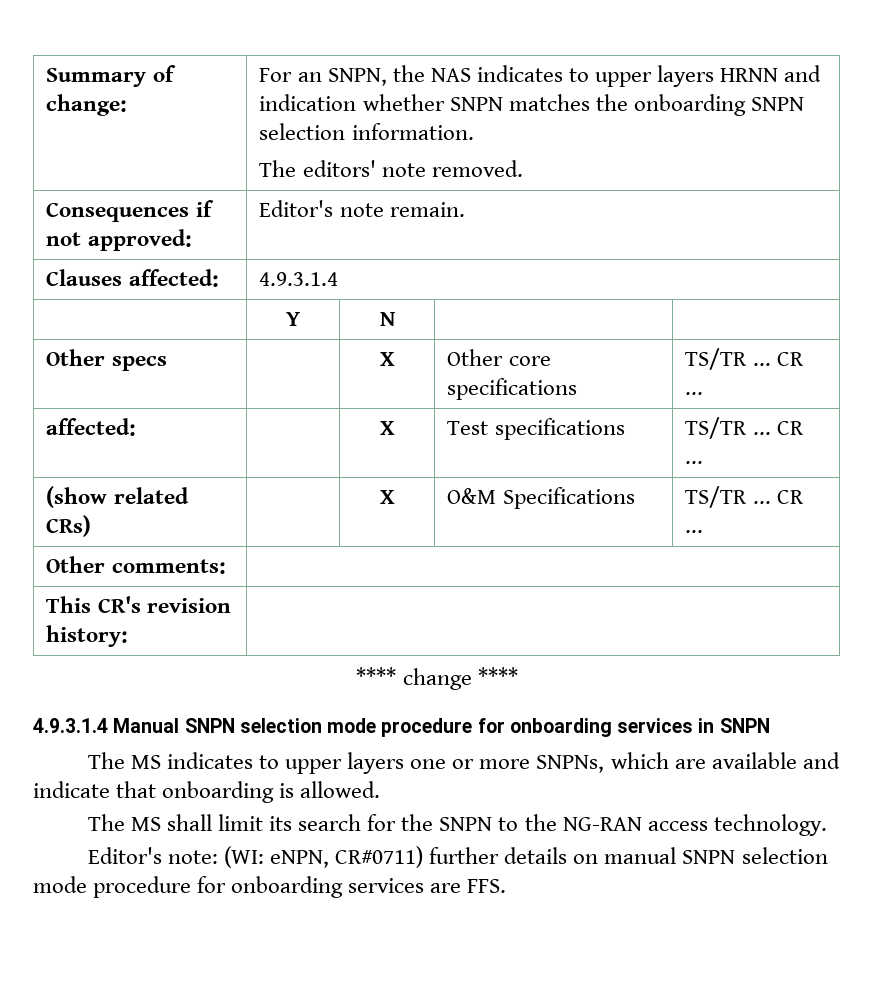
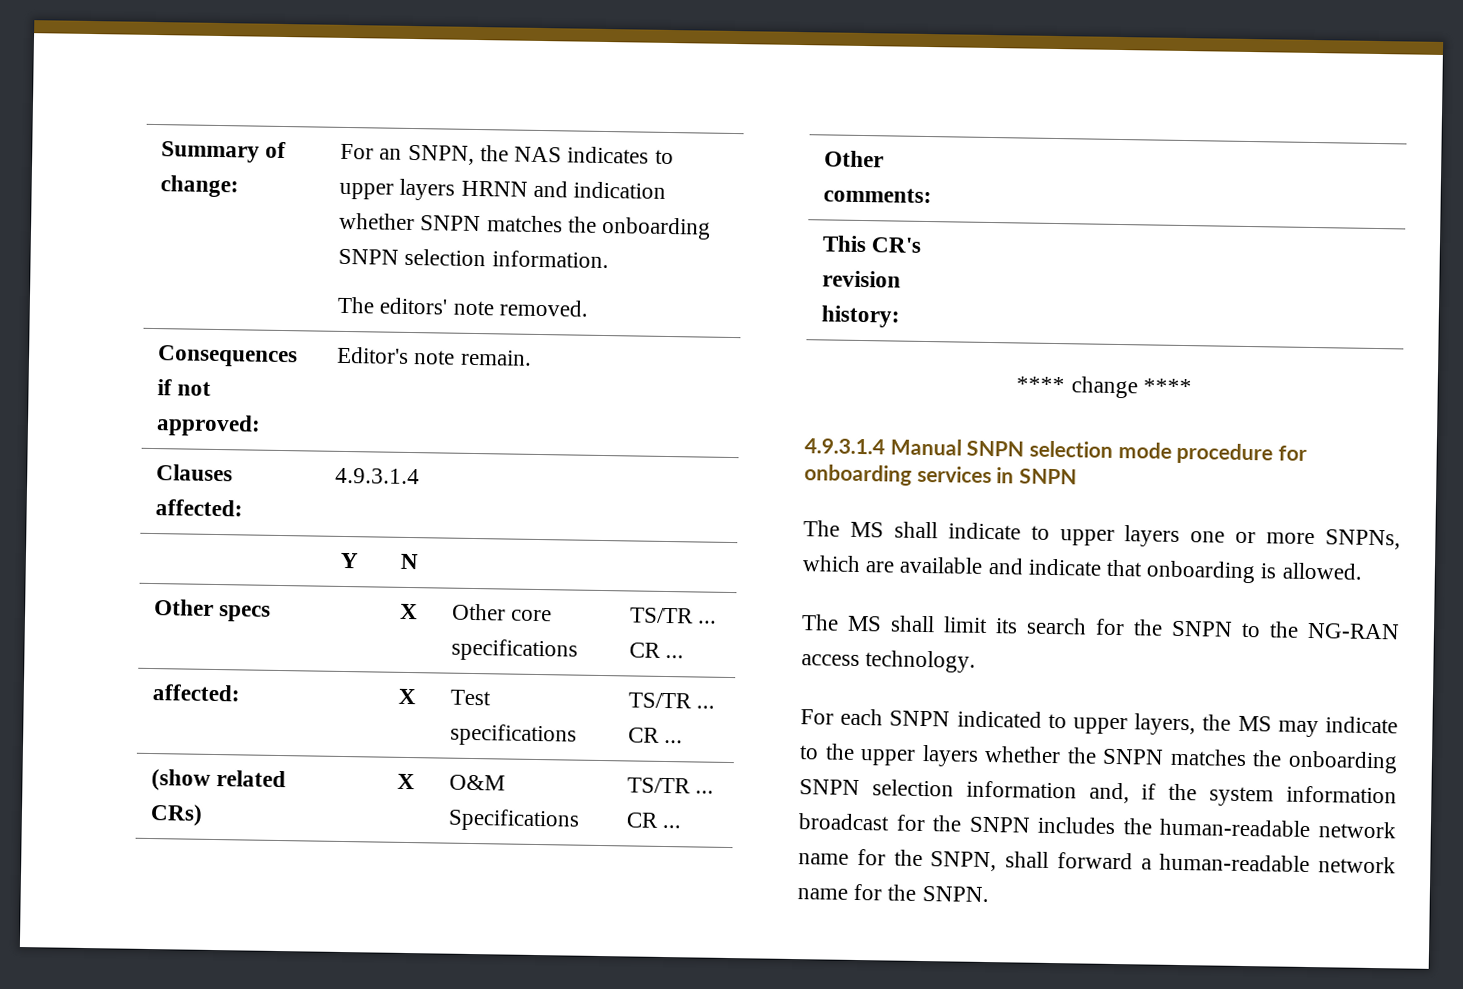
[166,752,253,769] indicates -> [893,521,1021,540] shall indicate
[87,846,828,868] [33,876,507,898] Editor's note: (WI: eNPN, CR#0711) further details on manual SNPN selection mode procedure for onboarding services are FFS. -> [800,708,1398,738] [799,743,1398,774] [799,779,1397,807] [798,813,1396,839] [798,848,1396,874] [797,883,989,903] For each SNPN indicated to upper layers, the MS may indicate to the upper layers whether the SNPN matches the onboarding SNPN selection information and, if the system information broadcast for the SNPN includes the human-readable network name for the SNPN, shall forward a human-readable network name for the SNPN.

